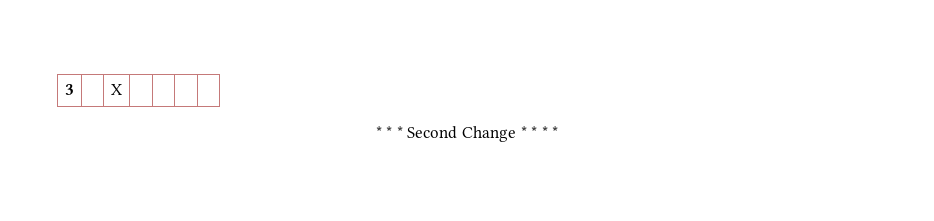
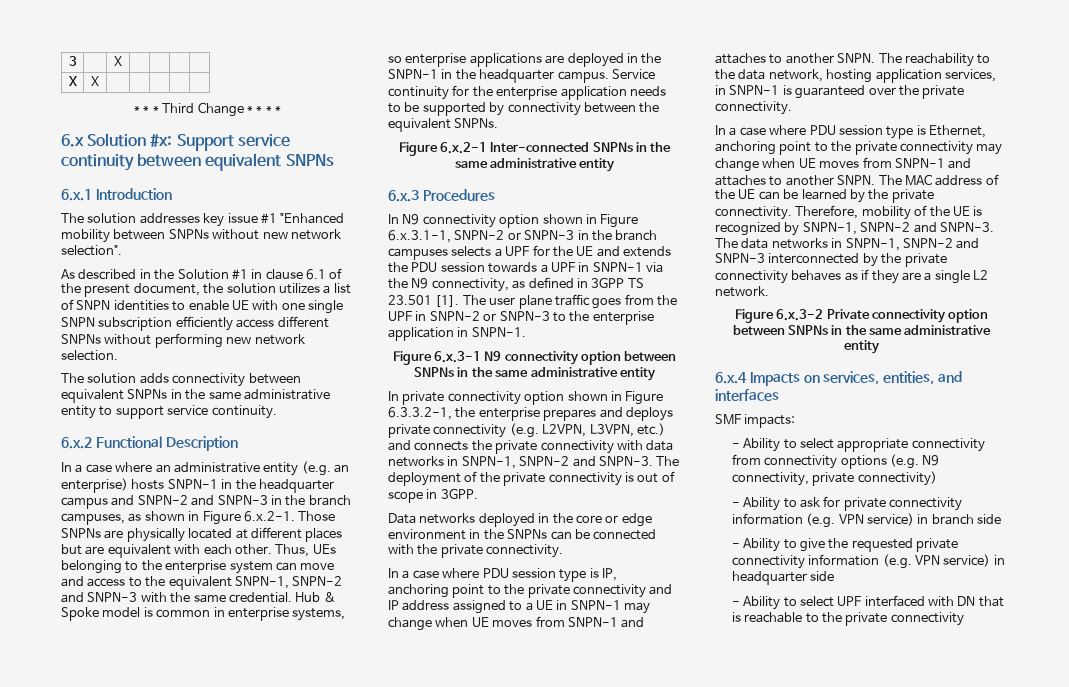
[375,126,458,139] // * * * Second -> [67,76,78,86] [91,76,99,86] [134,103,195,113] // X | X | | | | | // * * * Third
(559, 132) none -> [61,133,290,151] [61,153,334,171] [61,188,172,201] [61,213,345,227] [61,229,341,243] [61,245,122,256] [61,268,343,280] [61,283,351,297] [61,299,343,314] [61,316,329,331] [61,333,305,348] [61,350,118,361] [61,373,301,387] [61,389,330,403] [61,405,277,419] [61,436,238,451] [61,461,349,476] [61,478,334,493] [61,495,351,509] [61,511,336,525] [61,527,343,542] [61,544,336,558] [61,560,335,574] [61,576,343,590] [61,592,336,603] [61,607,346,621] [388,53,662,67] [388,69,655,83] [388,85,666,100] [388,102,660,116] [388,118,499,132] [398,142,672,156] [454,158,616,172] [388,189,495,202] [388,214,639,228] [388,230,658,243] [388,245,671,260] [388,262,663,273] [388,277,644,292] [388,294,677,309] [388,311,654,325] [388,327,526,341] [392,351,677,365] [414,367,656,381] [388,391,664,405] [388,407,673,421] [388,423,665,438] [388,440,674,454] [388,456,680,469] [388,471,675,486] [388,488,478,503] [388,513,652,527] [388,529,657,540] [388,544,564,558] [388,568,617,582] [388,584,673,598] [388,600,650,614] [388,616,645,631] [715,53,991,67] [715,69,996,83] [715,85,965,99] [715,101,792,115] [715,125,986,139] [715,141,1003,155] [715,157,972,172] [715,174,999,186] [715,189,934,203] [715,205,983,220] [715,222,994,236] [715,238,980,251] [715,253,947,267] [715,269,988,284] [715,286,769,297] [734,309,989,323] [732,325,992,336] [844,340,880,354] [715,371,962,386] [715,389,779,401] [715,414,796,428] [731,438,985,452] [731,454,940,469] [731,471,937,486] [731,496,963,511] [731,513,1002,528] [731,538,959,552] [731,554,1005,569] [731,571,835,585] [731,595,1004,610] [731,612,964,626] // 6.x Solution #x: Support service continuity between equivalent SNPNs // 6.x.1 Introduction // The solution addresses key issue #1 "Enhanced mobility between SNPNs without new network selection". // As described in the Solution #1 in clause 6.1 of the present document, the solution utilizes a list of SNPN identities to enable UE with one single SNPN subscription efficiently access different SNPNs without performing new network selection. // The solution adds connectivity between equivalent SNPNs in the same administrative entity to support service continuity. // 6.x.2 Functional Description // In a case where an administrative entity (e.g. an enterprise) hosts SNPN-1 in the headquarter campus and SNPN-2 and SNPN-3 in the branch campuses, as shown in Figure 6.x.2-1. Those SNPNs are physically located at different places but are equivalent with each other. Thus, UEs belonging to the enterprise system can move and access to the equivalent SNPN-1, SNPN-2 and SNPN-3 with the same credential. Hub & Spoke model is common in enterprise systems, so enterprise applications are deployed in the SNPN-1 in the headquarter campus. Service continuity for the enterprise application needs to be supported by connectivity between the equivalent SNPNs. // Figure 6.x.2-1 Inter-connected SNPNs in the same administrative entity // 6.x.3 Procedures // In N9 connectivity option shown in Figure 6.x.3.1-1, SNPN-2 or SNPN-3 in the branch campuses selects a UPF for the UE and extends the PDU session towards a UPF in SNPN-1 via the N9 connectivity, as defined in 3GPP TS 23.501 [1]. The user plane traffic goes from the UPF in SNPN-2 or SNPN-3 to the enterprise application in SNPN-1. // Figure 6.x.3-1 N9 connectivity option between SNPNs in the same administrative entity // In private connectivity option shown in Figure 6.3.3.2-1, the enterprise prepares and deploys private connectivity (e.g. L2VPN, L3VPN, etc.) and connects the private connectivity with data networks in SNPN-1, SNPN-2 and SNPN-3. The deployment of the private connectivity is out of scope in 3GPP. // Data networks deployed in the core or edge environment in the SNPNs can be connected with the private connectivity. // In a case where PDU session type is IP, anchoring point to the private connectivity and IP address assigned to a UE in SNPN-1 may change when UE moves from SNPN-1 and attaches to another SNPN. The reachability to the data network, hosting application services, in SNPN-1 is guaranteed over the private connectivity. // In a case where PDU session type is Ethernet, anchoring point to the private connectivity may change when UE moves from SNPN-1 and attaches to another SNPN. The MAC address of the UE can be learned by the private connectivity. Therefore, mobility of the UE is recognized by SNPN-1, SNPN-2 and SNPN-3. The data networks in SNPN-1, SNPN-2 and SNPN-3 interconnected by the private connectivity behaves as if they are a single L2 network. // Figure 6.x.3-2 Private connectivity option between SNPNs in the same administrative entity // 6.x.4 Impacts on services, entities, and interfaces // SMF impacts: // - Ability to select appropriate connectivity from connectivity options (e.g. N9 connectivity, private connectivity) // - Ability to ask for private connectivity information (e.g. VPN service) in branch side // - Ability to give the requested private connectivity information (e.g. VPN service) in headquarter side // - Ability to select UPF interfaced with DN that is reachable to the private connectivity

